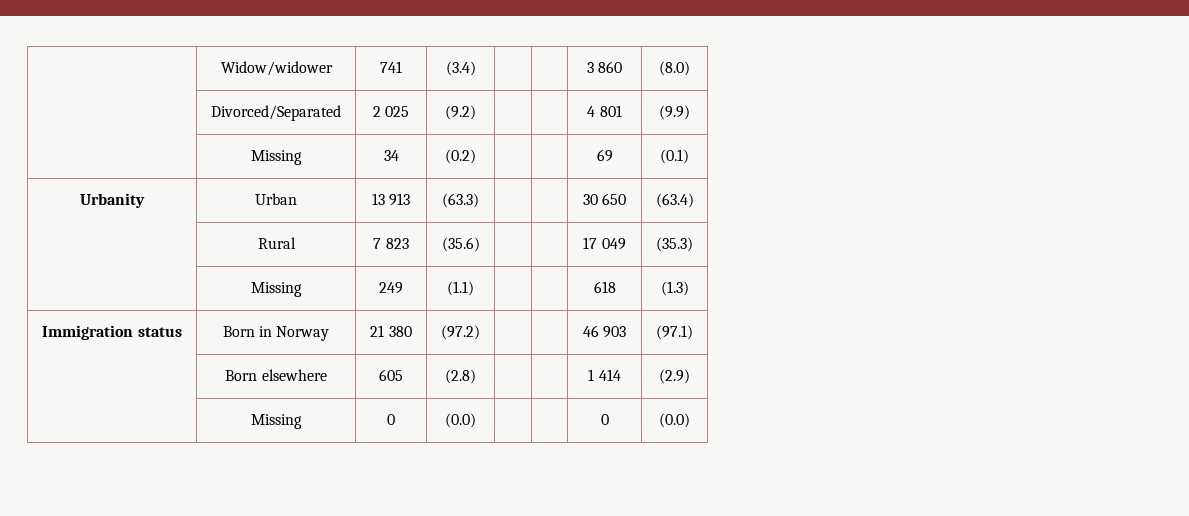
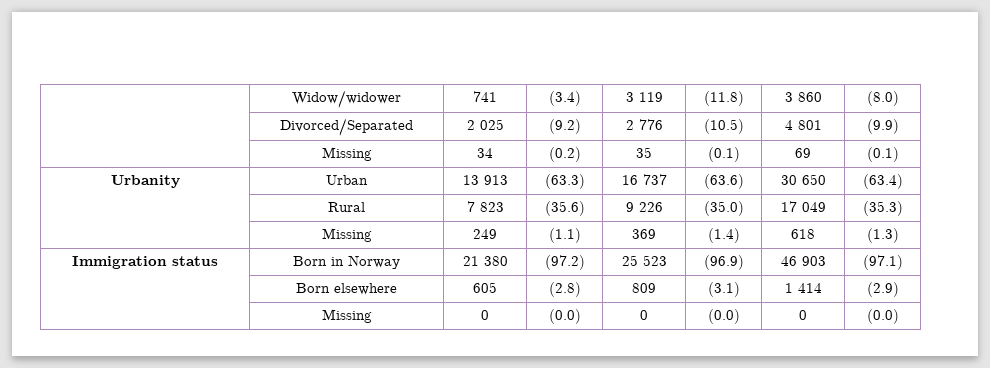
(476, 68) | -> [625,92,663,102] [703,91,744,106] 3 119 | (11.8)
(476, 112) | -> [625,119,663,130] [703,119,744,134] 2 776 | (10.5)
(476, 156) | -> [636,147,652,158] [707,147,740,162] 35 | (0.1)
(479, 200) | -> [621,174,667,185] [703,174,744,189] 16 737 | (63.6)
(480, 244) | -> [625,202,663,212] [703,201,744,216] 9 226 | (35.0)
(474, 288) | -> [632,229,656,239] [707,228,740,243] 369 | (1.4)
(480, 332) | -> [621,255,667,266] [703,255,744,270] 25 523 | (96.9)
(476, 376) | -> [632,283,656,293] [707,282,740,297] 809 | (3.1)
(476, 420) | -> [640,310,648,320] [707,309,740,324] 0 | (0.0)

